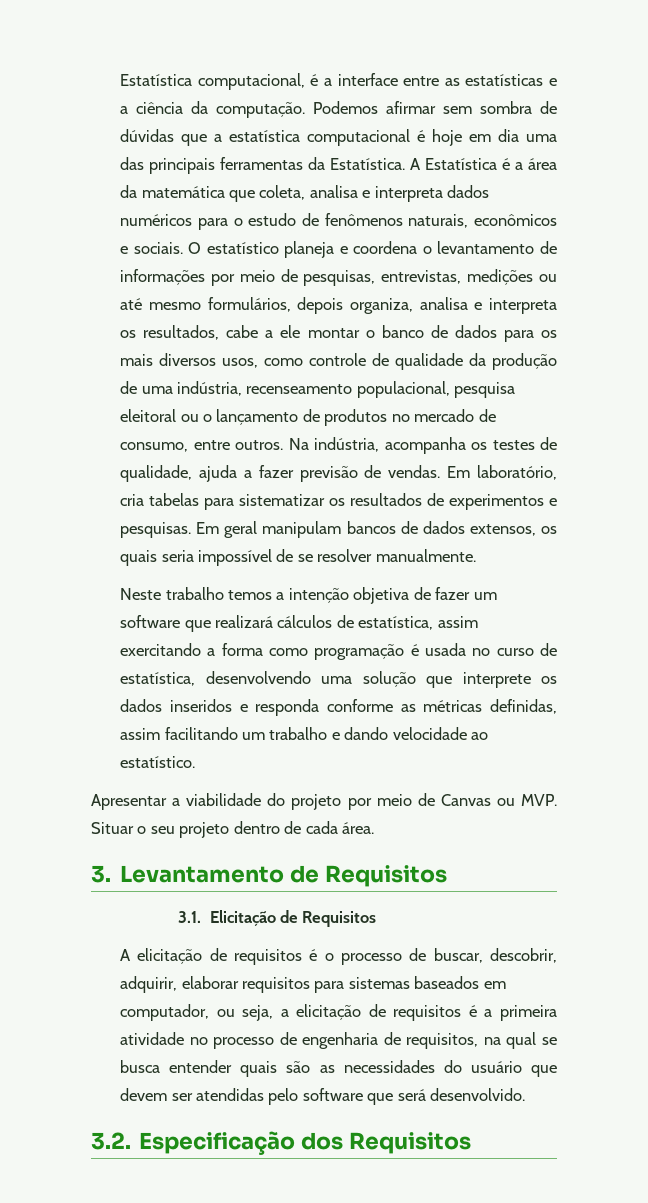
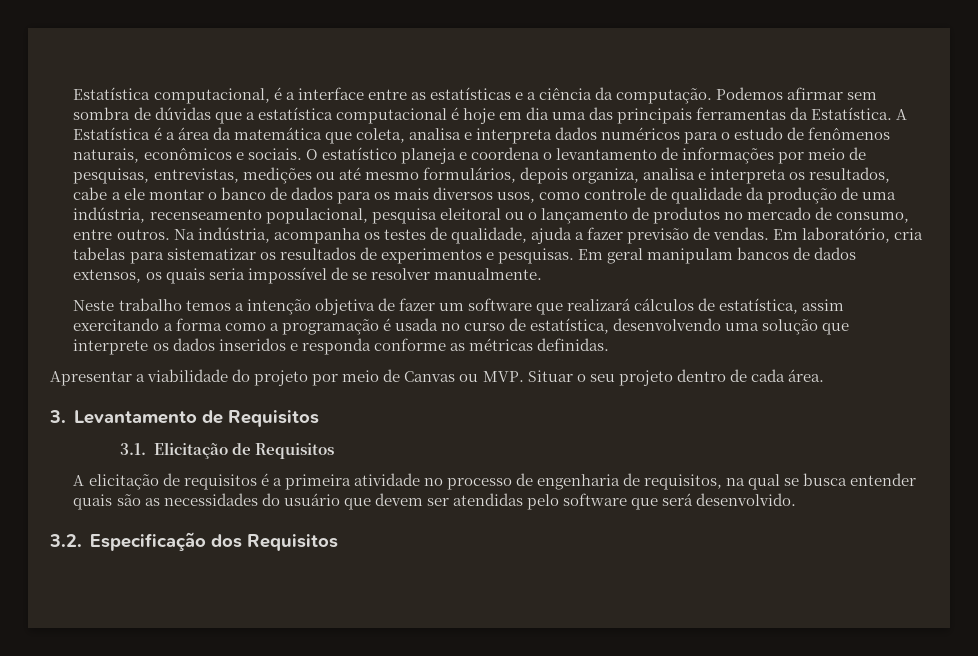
(309, 652) none -> [269,323,279,331] a
[490,699,557,714] [120,727,489,740] [120,756,196,768] definidas, assim facilitando um trabalho e dando velocidade ao estatístico. -> [536,338,609,351] definidas.
[324,948,557,965] [120,976,506,993] [120,1004,477,1021] o processo de buscar, descobrir, adquirir, elaborar requisitos para sistemas baseados em computador, ou seja, a elicitação de requisitos é -> (269, 479) none

